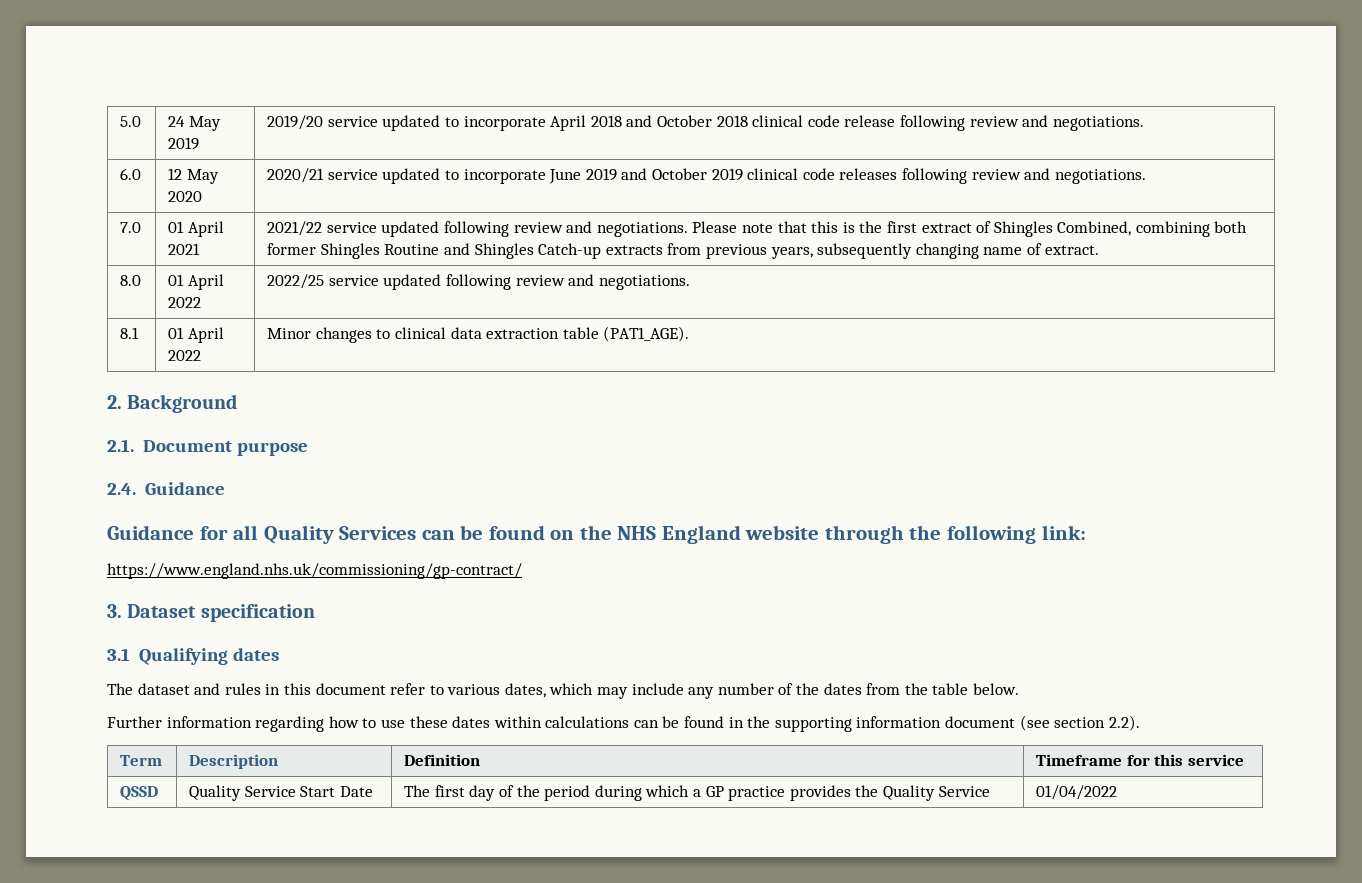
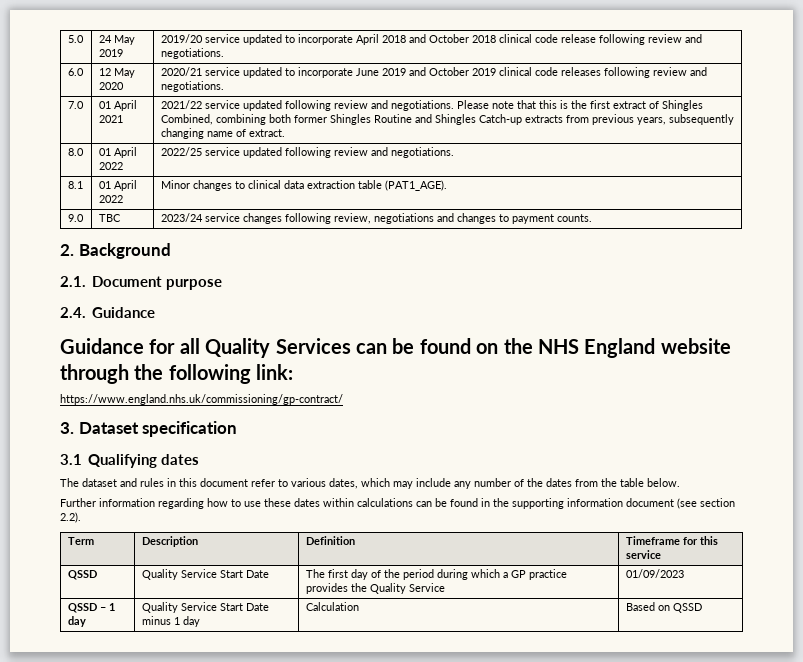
(690, 334) none -> [67,214,84,222] [98,214,121,222] [160,213,592,224] // 9.0 | TBC | 2023/24 service changes following review, negotiations and changes to payment counts.
[1036,785,1118,800] 01/04/2022 -> [625,569,684,578] [67,603,115,613] [67,616,86,627] [141,602,269,613] [141,616,200,627] [305,602,359,611] [625,602,702,613] 01/09/2023 // QSSD – 1 day | Quality Service Start Date minus 1 day | Calculation | Based on QSSD

